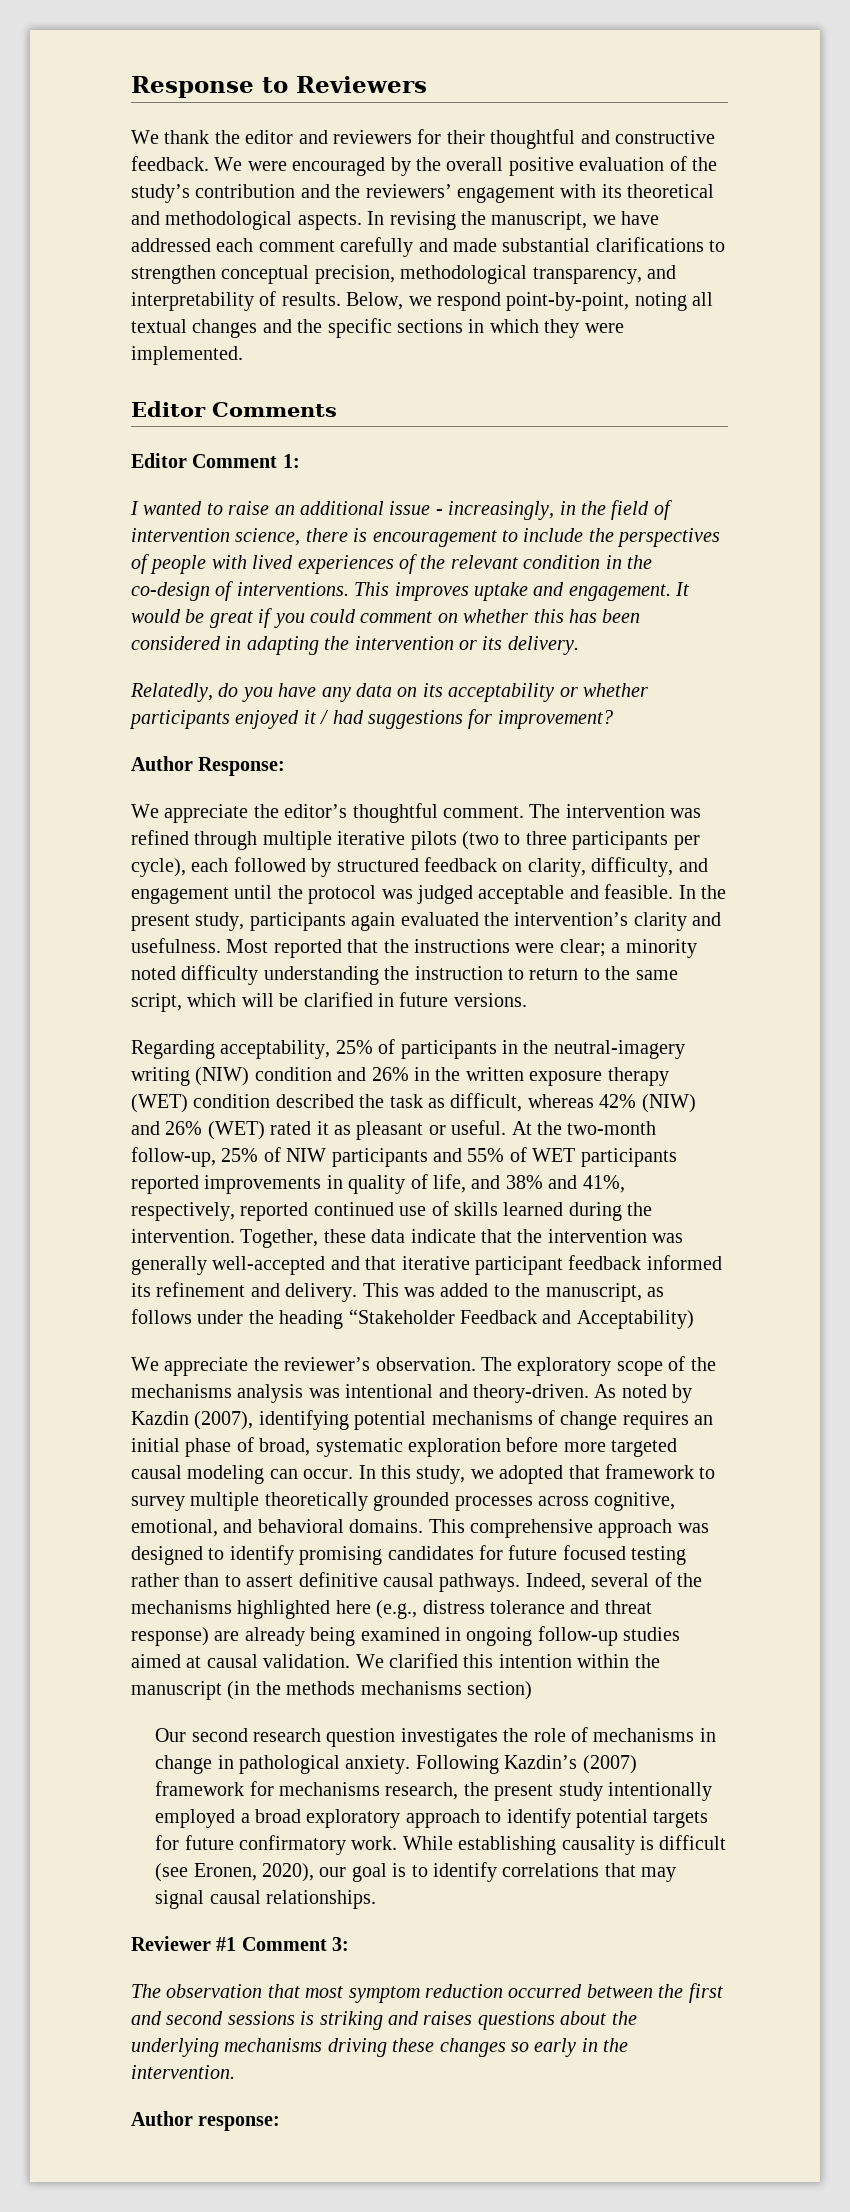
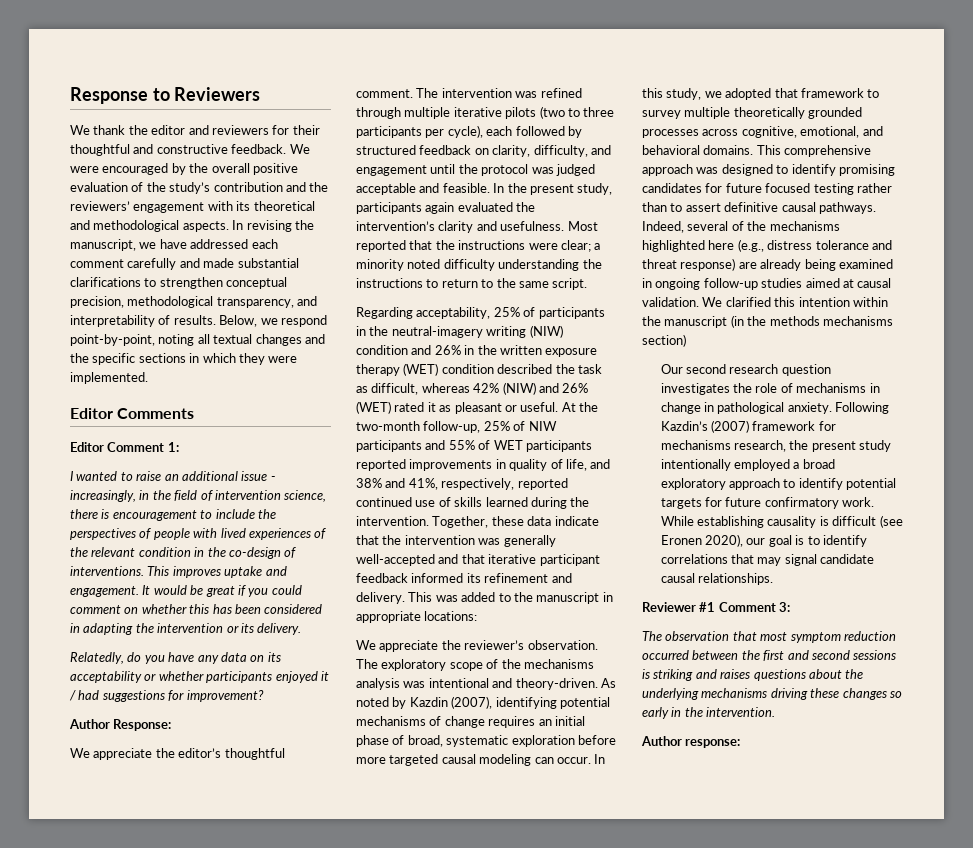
[414,966,503,980] instruction -> [356,278,423,288] instructions
[131,992,527,1012] script, which will be clarified in future versions. -> [552,278,588,290] script.
[545,1283,664,1302] [131,1309,694,1329] manuscript, as follows under the heading “Stakeholder Feedback and Acceptability) -> [536,592,613,604] [356,611,478,623] manuscript in appropriate locations:
[193,1863,257,1881] Eronen, -> [660,535,702,545] Eronen
(205, 1899) none -> [820,554,875,564] candidate

